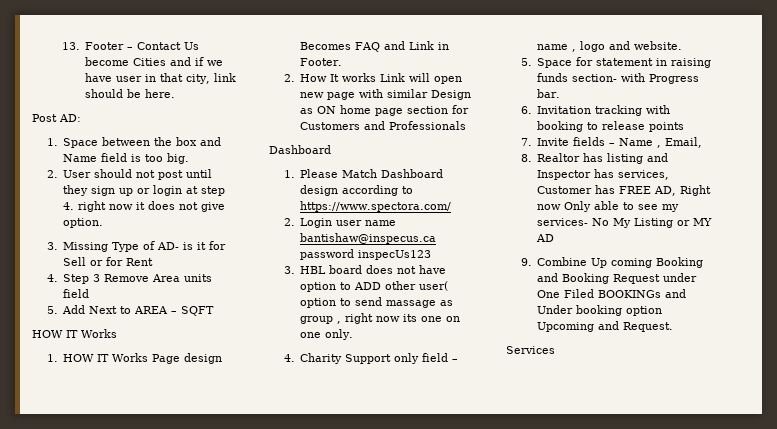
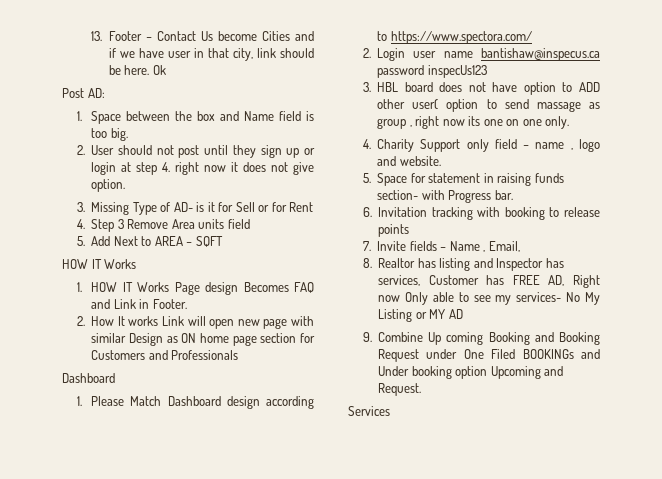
(176, 93) none -> [152,65,166,75] Ok

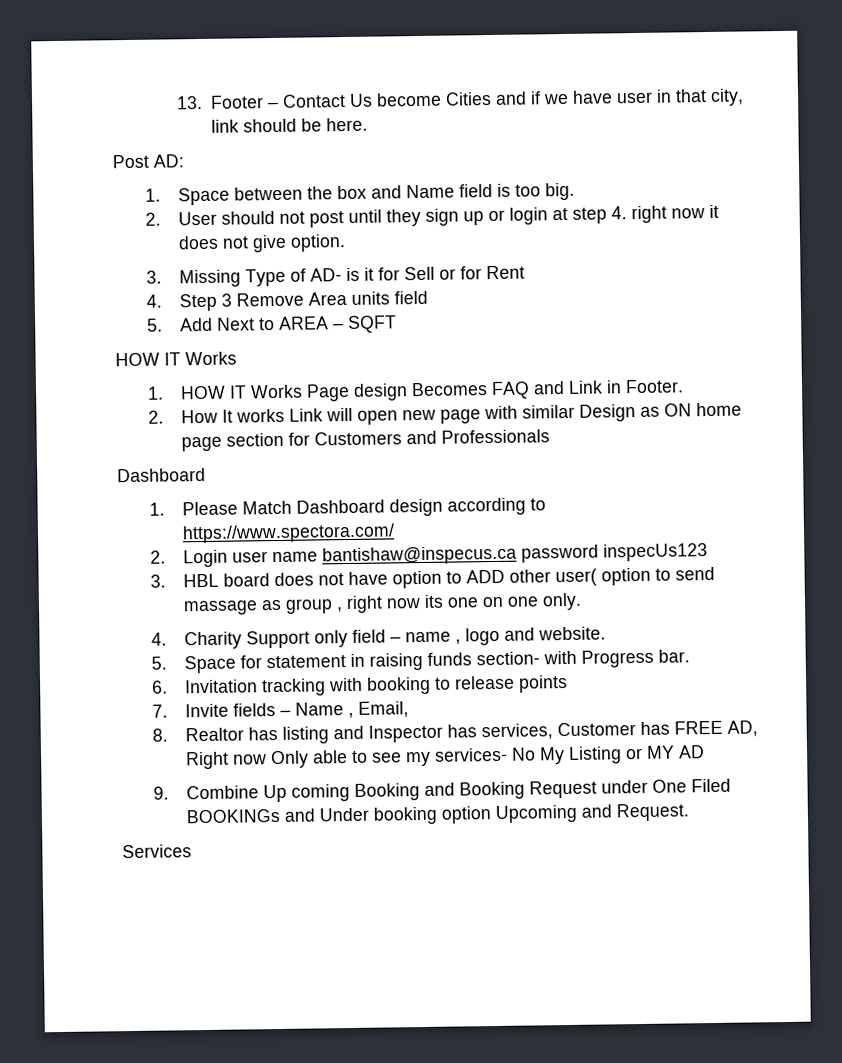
[152,65,166,75] Ok -> (368, 124) none

